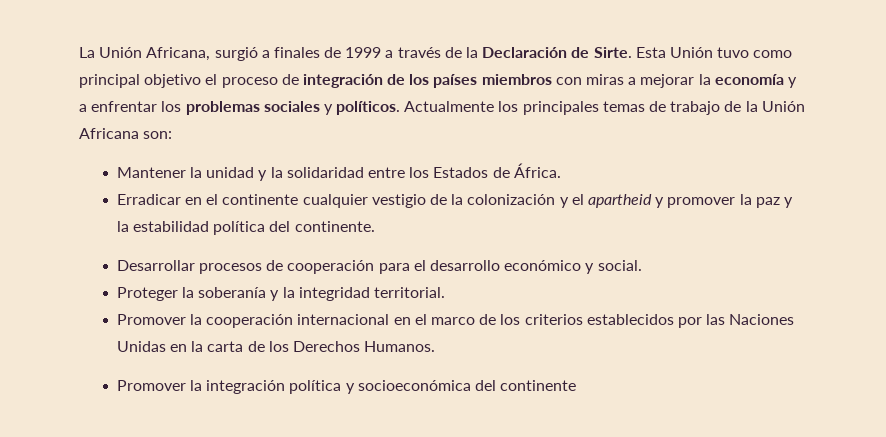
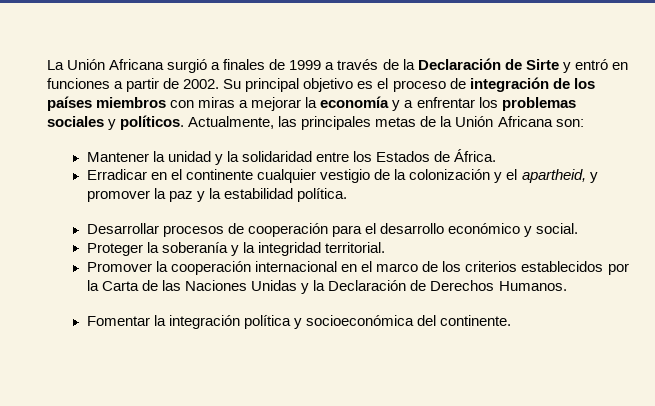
[146,47,211,61] Africana, -> [109,59,165,70] Africana
[593,47,793,58] Sirte. Esta Unión tuvo como -> [525,59,628,73] [47,78,242,92] Sirte y entró en funciones a partir de 2002. Su
(202, 81) none -> [357,81,374,89] es
[404,101,721,115] Actualmente los principales temas de trabajo -> [188,116,417,130] Actualmente, las principales metas
[587,194,652,208] apartheid -> [521,169,586,183] apartheid,
[213,221,375,235] política del continente. -> [297,188,348,202] política.
[706,314,795,325] [116,341,289,352] las Naciones Unidas en la carta de los -> [86,280,427,294] la Carta de las Naciones Unidas y la Declaración de
[116,380,186,391] Promover -> [86,316,150,326] Fomentar
[500,380,577,391] continente -> [440,315,512,326] continente.

